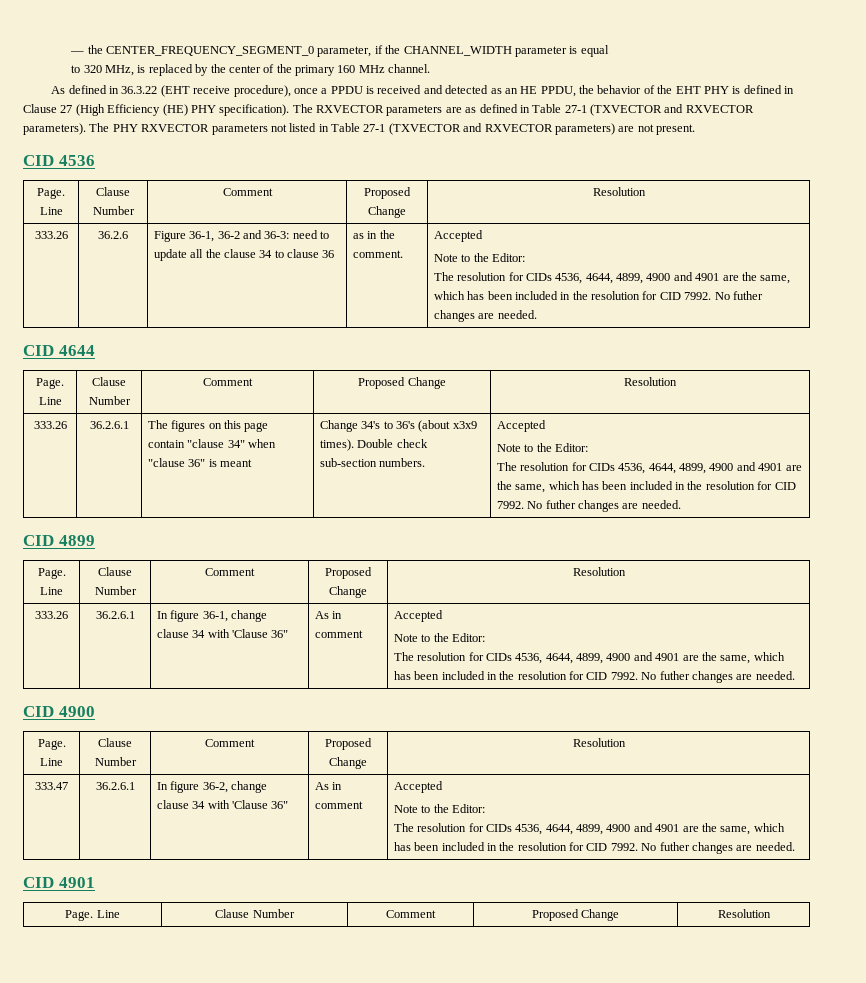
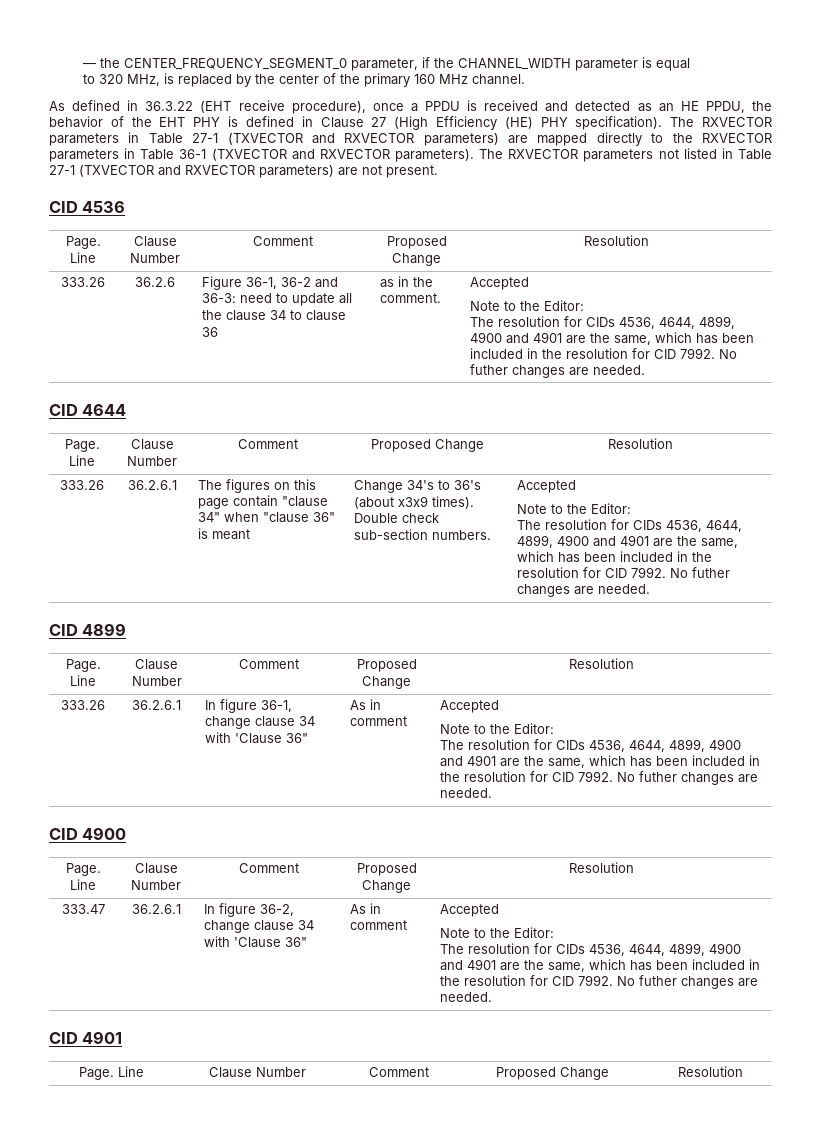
[445,104,754,116] are as defined in Table 27-1 (TXVECTOR and RXVECTOR -> [128,132,772,146] [49,148,390,162] in Table 27-1 (TXVECTOR and RXVECTOR parameters) are mapped directly to the RXVECTOR parameters in Table 36-1 (TXVECTOR and RXVECTOR
[112,124,138,132] PHY -> (504, 154) none

